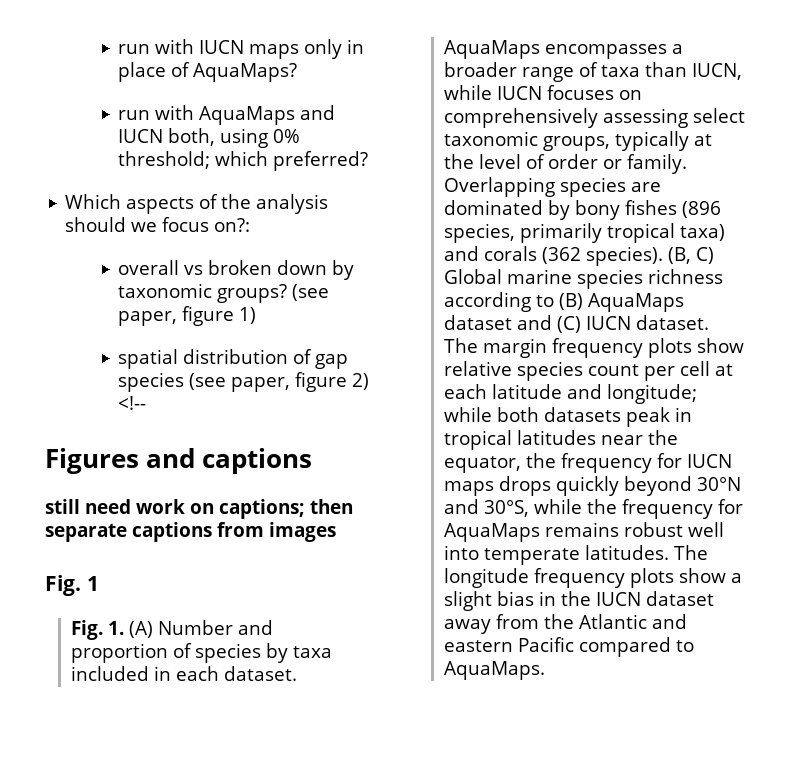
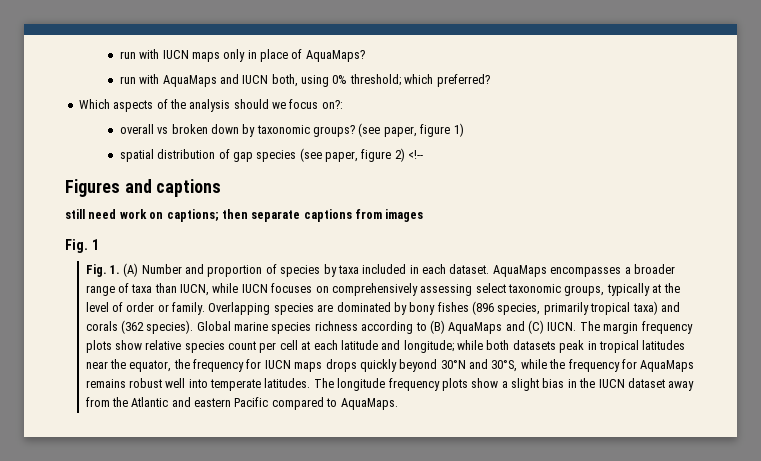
[668,247,715,264] (B, C) -> (194, 327) none
[444,315,513,330] dataset -> (503, 328) none
[586,315,710,330] IUCN dataset. -> [547,322,577,331] IUCN.

